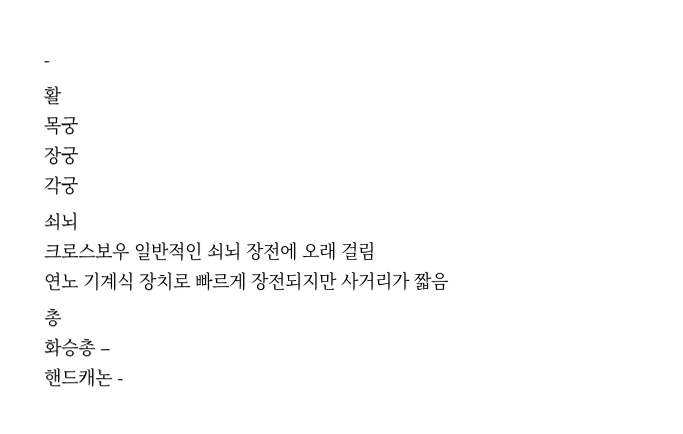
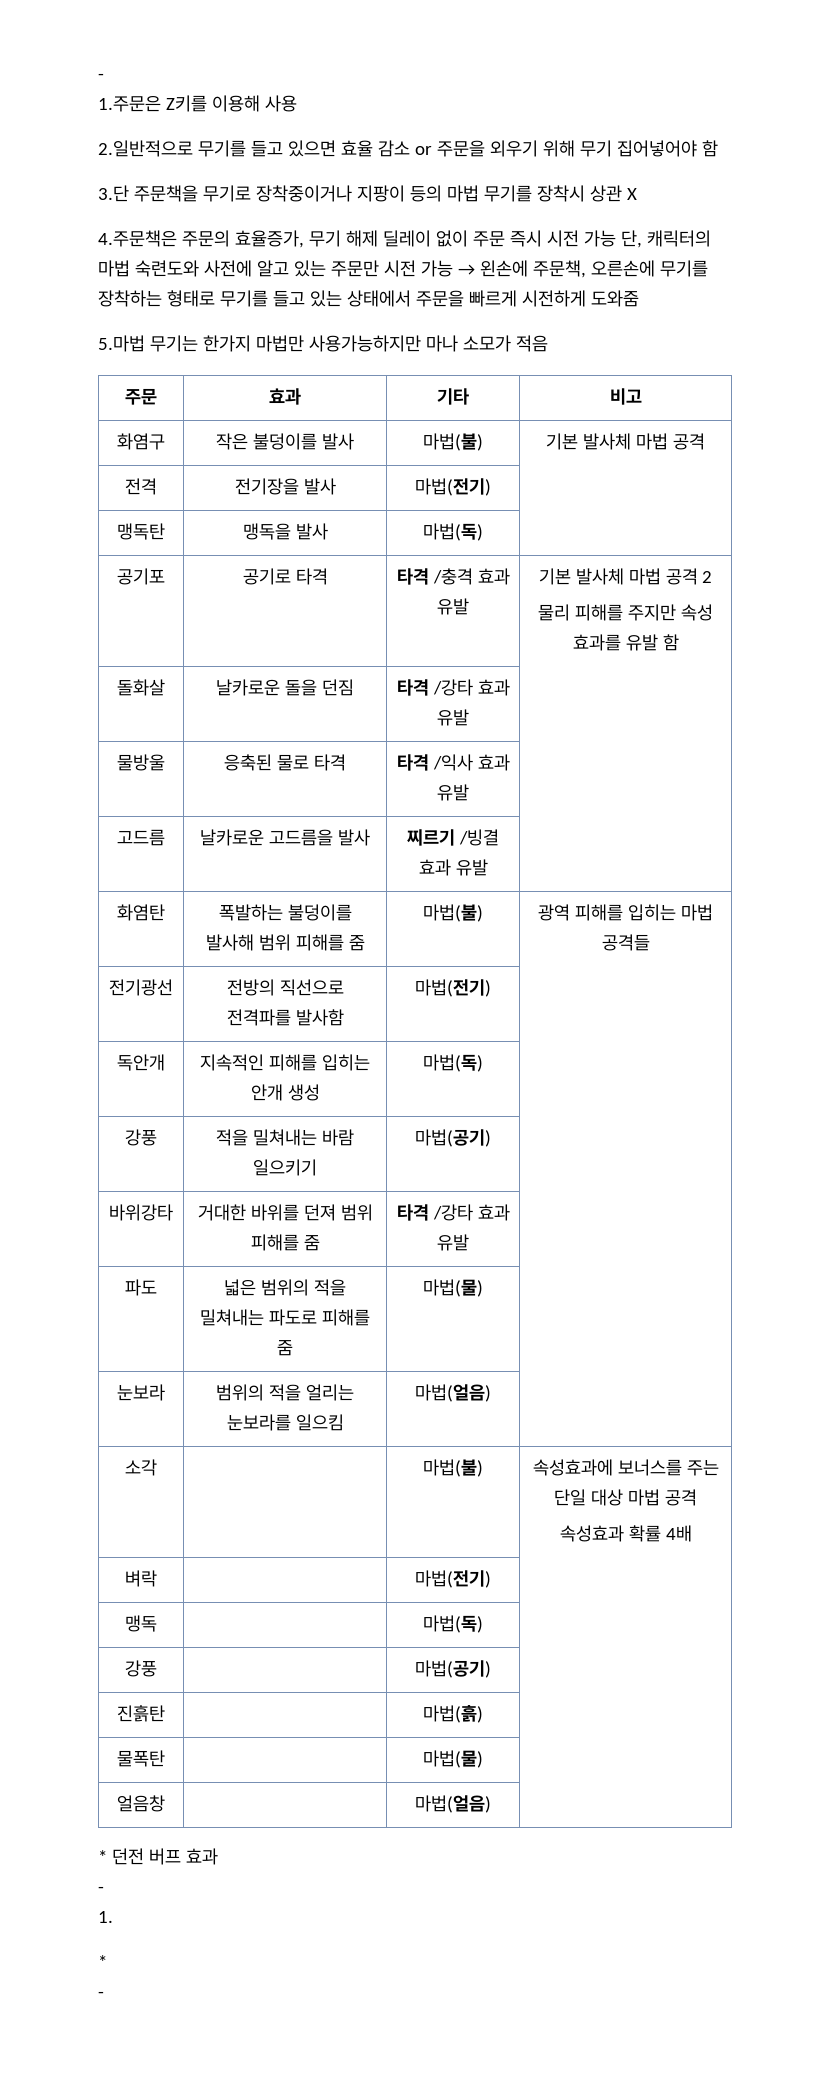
[43,61,50,67] [43,86,62,105] [43,116,78,136] [43,146,78,166] [43,176,78,196] [43,212,79,232] [44,241,376,262] [44,271,449,292] [44,308,62,327] [44,338,111,358] [44,367,113,388] - // 활 // 목궁 // 장궁 // 각궁 // 쇠뇌 // 크로스보우 일반적인 쇠뇌 장전에 오래 걸림 // 연노 기계식 장치로 빠르게 장전되지만 사거리가 짧음 // 총 // 화승총 – // 핸드캐논 -> [98,73,104,80] [98,95,297,112] [98,140,718,157] [98,185,637,202] [98,230,711,248] [98,260,708,278] [98,290,639,307] [98,335,548,352] [125,388,157,405] [269,388,301,405] [437,388,469,405] [609,388,642,405] [117,433,165,450] [216,433,354,450] [423,433,483,451] [546,433,705,450] [125,478,157,495] [234,478,336,495] [415,478,491,496] [117,523,165,540] [242,523,328,540] [423,523,483,541] [117,568,165,585] [242,568,328,585] [396,568,510,585] [437,598,469,615] [538,568,713,585] [538,604,713,621] [572,634,679,651] [117,679,165,696] [216,679,354,696] [396,679,510,696] [437,709,469,726] [117,754,165,771] [224,754,346,771] [396,754,510,771] [437,784,469,801] [117,829,165,846] [200,829,370,846] [407,829,499,846] [418,859,488,876] [117,904,165,921] [218,904,352,921] [205,934,365,951] [423,904,483,922] [538,904,713,921] [601,934,650,951] [109,979,173,996] [226,979,344,996] [226,1009,344,1026] [415,979,491,997] [117,1054,165,1071] [200,1054,370,1071] [250,1084,320,1101] [423,1054,483,1072] [125,1129,157,1146] [216,1129,354,1146] [253,1159,317,1176] [415,1129,491,1147] [109,1204,173,1221] [197,1204,373,1221] [250,1234,320,1251] [396,1204,510,1221] [437,1234,469,1251] [125,1279,157,1296] [224,1279,346,1296] [200,1309,370,1326] [277,1340,293,1356] [423,1279,483,1297] [117,1384,165,1401] [216,1384,354,1401] [226,1414,344,1431] [415,1384,491,1402] [125,1459,157,1476] [423,1459,483,1477] [532,1459,719,1476] [554,1489,697,1506] [559,1525,692,1542] [125,1570,157,1587] [415,1570,491,1588] [125,1615,157,1632] [423,1615,483,1633] [125,1660,157,1677] [415,1660,491,1678] [117,1705,165,1722] [423,1705,483,1723] [117,1750,165,1767] [423,1750,483,1768] [117,1795,165,1812] [415,1795,491,1813] [98,1848,218,1865] [98,1886,104,1893] [98,1911,113,1923] [98,1955,107,1968] - // 1.주문은 Z키를 이용해 사용 // 2.일반적으로 무기를 들고 있으면 효율 감소 or 주문을 외우기 위해 무기 집어넣어야 함 // 3.단 주문책을 무기로 장착중이거나 지팡이 등의 마법 무기를 장착시 상관 X // 4.주문책은 주문의 효율증가, 무기 해제 딜레이 없이 주문 즉시 시전 가능 단, 캐릭터의 마법 숙련도와 사전에 알고 있는 주문만 시전 가능 → 왼손에 주문책, 오른손에 무기를 장착하는 형태로 무기를 들고 있는 상태에서 주문을 빠르게 시전하게 도와줌 // 5.마법 무기는 한가지 마법만 사용가능하지만 마나 소모가 적음 // 주문 | 효과 | 기타 | 비고 // 화염구 | 작은 불덩이를 발사 | 마법(불) | 기본 발사체 마법 공격 // 전격 | 전기장을 발사 | 마법(전기) | // 맹독탄 | 맹독을 발사 | 마법(독) | // 공기포 | 공기로 타격 | 타격 /충격 효과 유발 | 기본 발사체 마법 공격 2 // 물리 피해를 주지만 속성 효과를 유발 함 // 돌화살 | 날카로운 돌을 던짐 | 타격 /강타 효과 유발 | // 물방울 | 응축된 물로 타격 | 타격 /익사 효과 유발 | // 고드름 | 날카로운 고드름을 발사 | 찌르기 /빙결 효과 유발 | // 화염탄 | 폭발하는 불덩이를 발사해 범위 피해를 줌 | 마법(불) | 광역 피해를 입히는 마법 공격들 // 전기광선 | 전방의 직선으로 전격파를 발사함 | 마법(전기) | // 독안개 | 지속적인 피해를 입히는 안개 생성 | 마법(독) | // 강풍 | 적을 밀쳐내는 바람 일으키기 | 마법(공기) | // 바위강타 | 거대한 바위를 던져 범위 피해를 줌 | 타격 /강타 효과 유발 | // 파도 | 넓은 범위의 적을 밀쳐내는 파도로 피해를 줌 | 마법(물) | // 눈보라 | 범위의 적을 얼리는 눈보라를 일으킴 | 마법(얼음) | // 소각 | | 마법(불) | 속성효과에 보너스를 주는 단일 대상 마법 공격 // 속성효과 확률 4배 // 벼락 | | 마법(전기) | // 맹독 | | 마법(독) | // 강풍 | | 마법(공기) | // 진흙탄 | | 마법(흙) | // 물폭탄 | | 마법(물) | // 얼음창 | | 마법(얼음) | // * 던전 버프 효과 // - // 1. // * //

